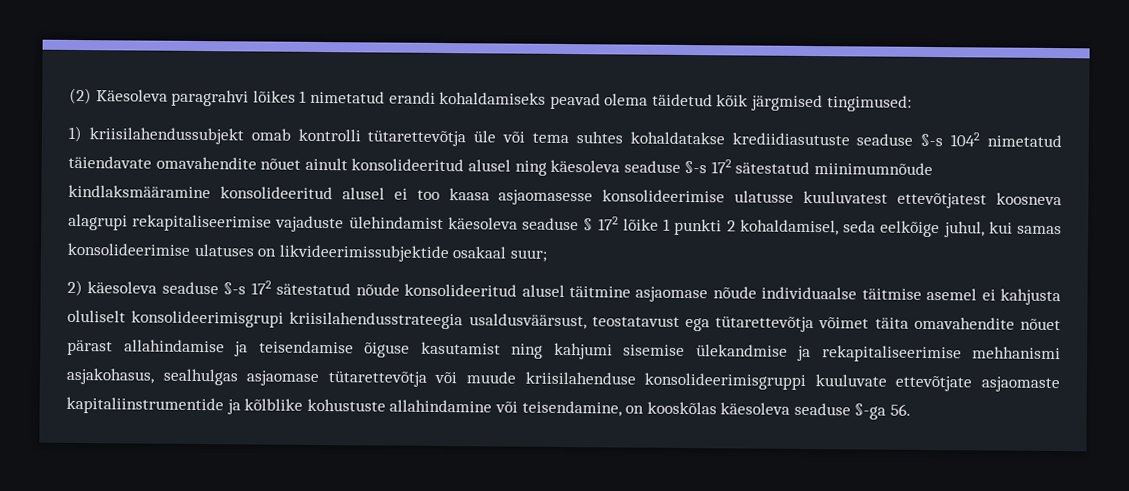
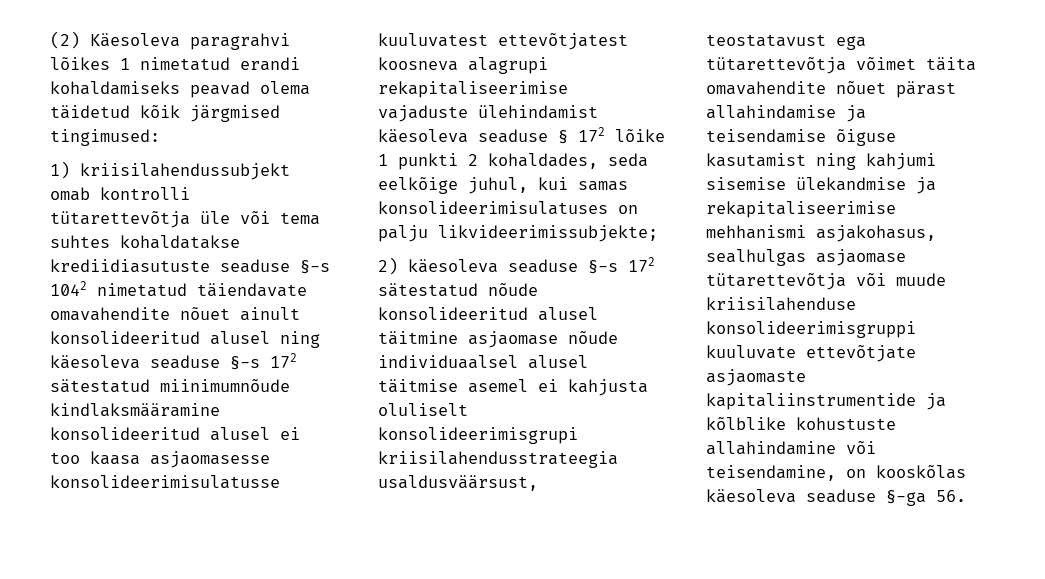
[602,189,795,203] konsolideerimise ulatusse -> [50,475,280,489] konsolideerimisulatusse
[739,219,839,236] kohaldamisel, -> [488,153,598,169] kohaldades,
[67,242,547,263] konsolideerimise ulatuses on likvideerimissubjektide osakaal suur; -> [378,201,638,215] [378,225,658,242] konsolideerimisulatuses on palju likvideerimissubjekte;
[761,286,858,300] individuaalse -> [378,355,588,369] individuaalsel alusel

